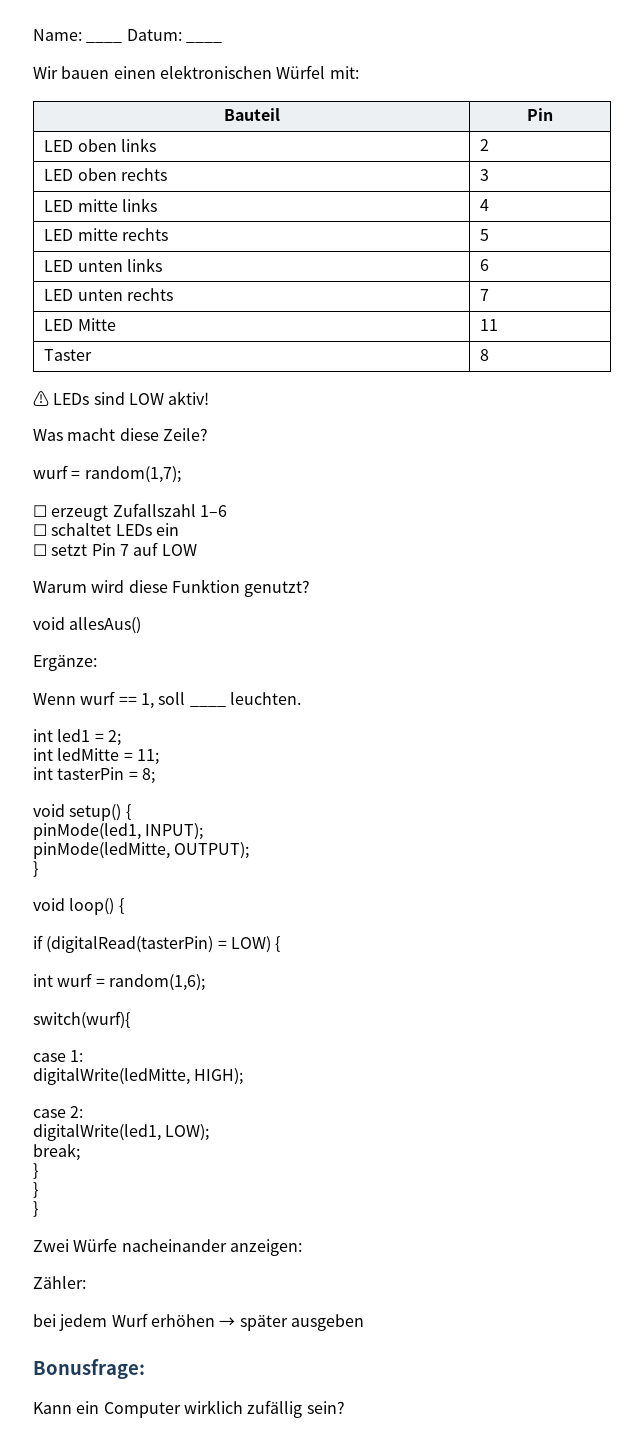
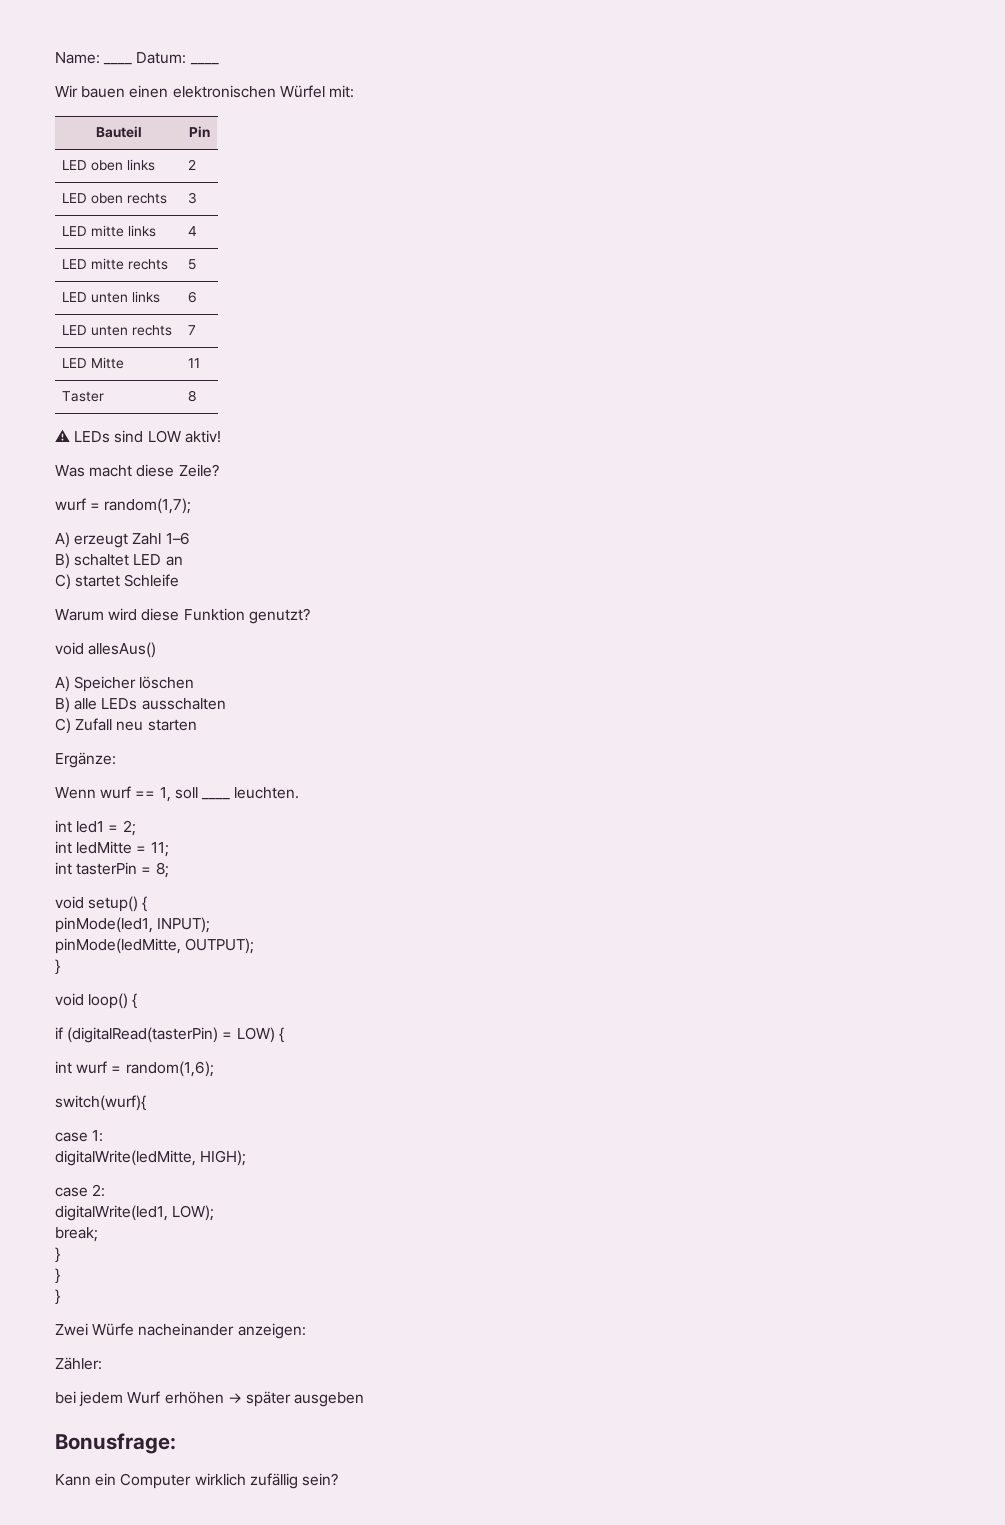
[33,503,227,521] [33,523,179,536] [33,542,197,556] ☐ erzeugt Zufallszahl 1–6 // ☐ schaltet LEDs ein // ☐ setzt Pin 7 auf LOW -> [55,532,190,548] [55,553,183,569] [55,574,180,590] A) erzeugt Zahl 1–6 // B) schaltet LED an // C) startet Schleife
(142, 625) none -> [55,676,195,692] [55,697,226,713] [55,718,197,734] // A) Speicher löschen // B) alle LEDs ausschalten // C) Zufall neu starten

